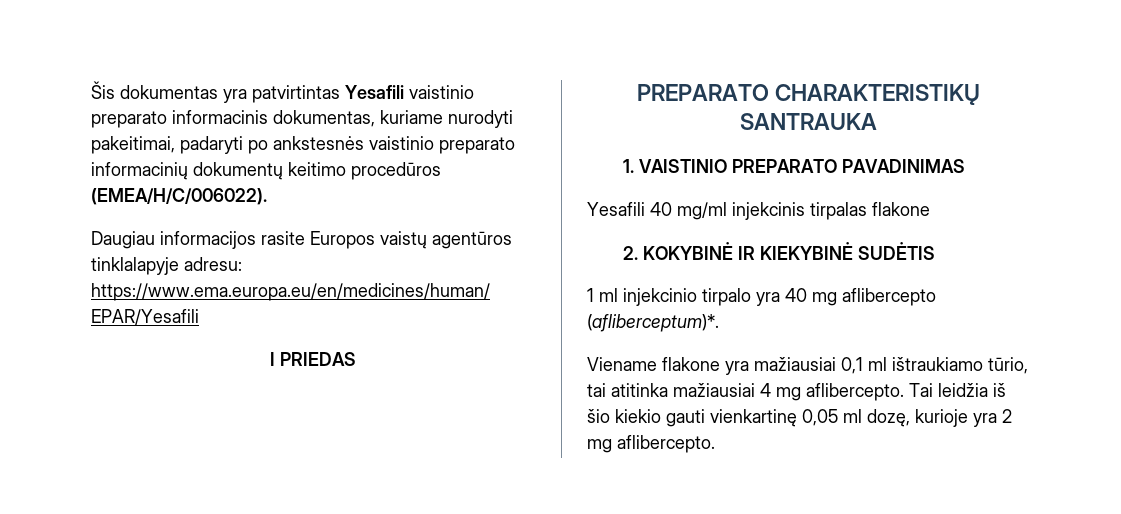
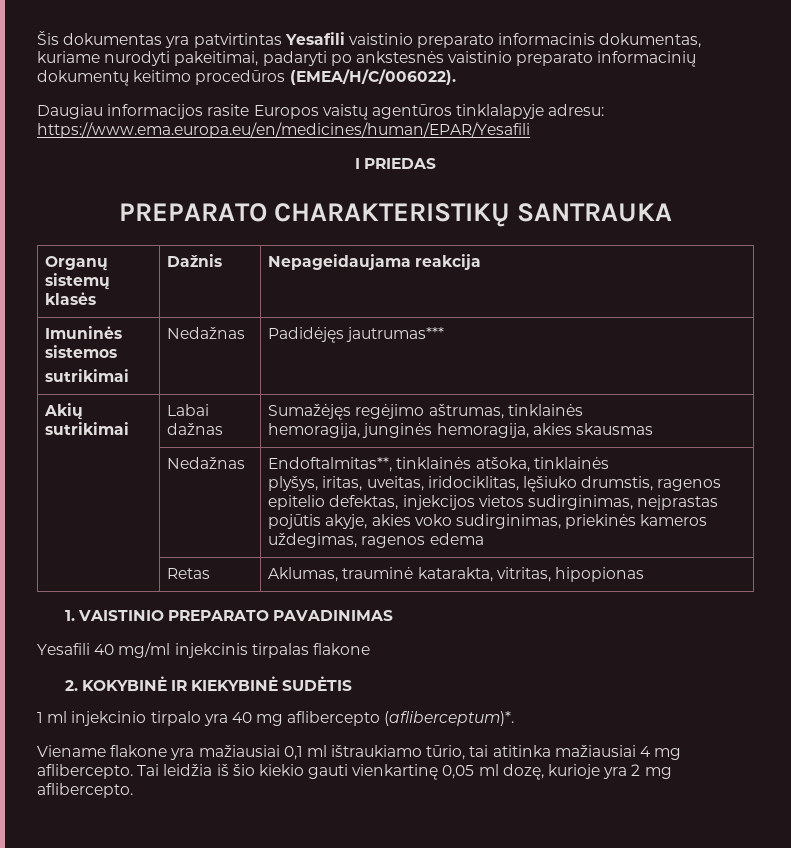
(877, 121) none -> [45,256,109,271] [45,273,111,290] [45,292,97,305] [167,254,223,267] [268,254,482,270] [45,326,123,339] [45,345,118,358] [45,369,130,382] [167,327,246,339] [268,327,445,343] [44,403,84,420] [45,422,130,435] [167,404,210,416] [167,423,224,435] [268,404,583,420] [268,423,653,438] [167,457,246,469] [268,457,609,472] [268,476,722,492] [268,495,719,511] [268,514,708,529] [268,533,484,548] [167,568,211,579] [268,567,644,582] // Organų sistemų klasės | Dažnis | Nepageidaujama reakcija // Imuninės sistemos // sutrikimai | Nedažnas | Padidėjęs jautrumas*** // Akių sutrikimai | Labai dažnas | Sumažėjęs regėjimo aštrumas, tinklainės // hemoragija, junginės hemoragija, akies skausmas // | Nedažnas | Endoftalmitas**, tinklainės atšoka, tinklainės // plyšys, iritas, uveitas, iridociklitas, lęšiuko drumstis, ragenos epitelio defektas, injekcijos vietos sudirginimas, neįprastas pojūtis akyje, akies voko sudirginimas, priekinės kameros uždegimas, ragenos edema // | Retas | Aklumas, trauminė katarakta, vitritas, hipopionas

